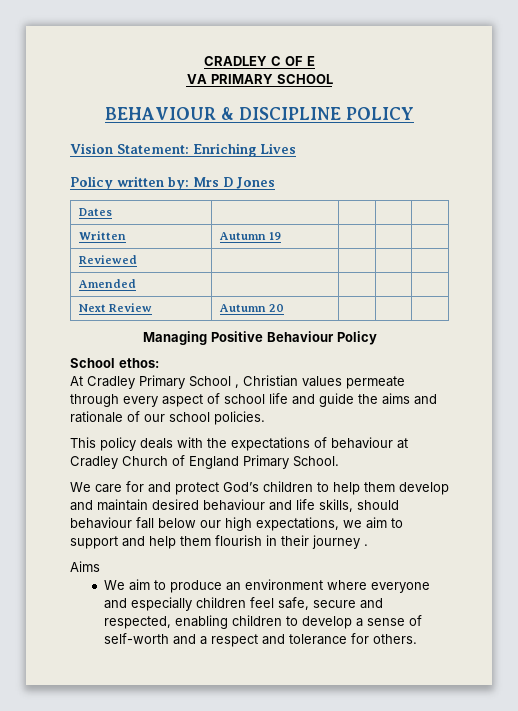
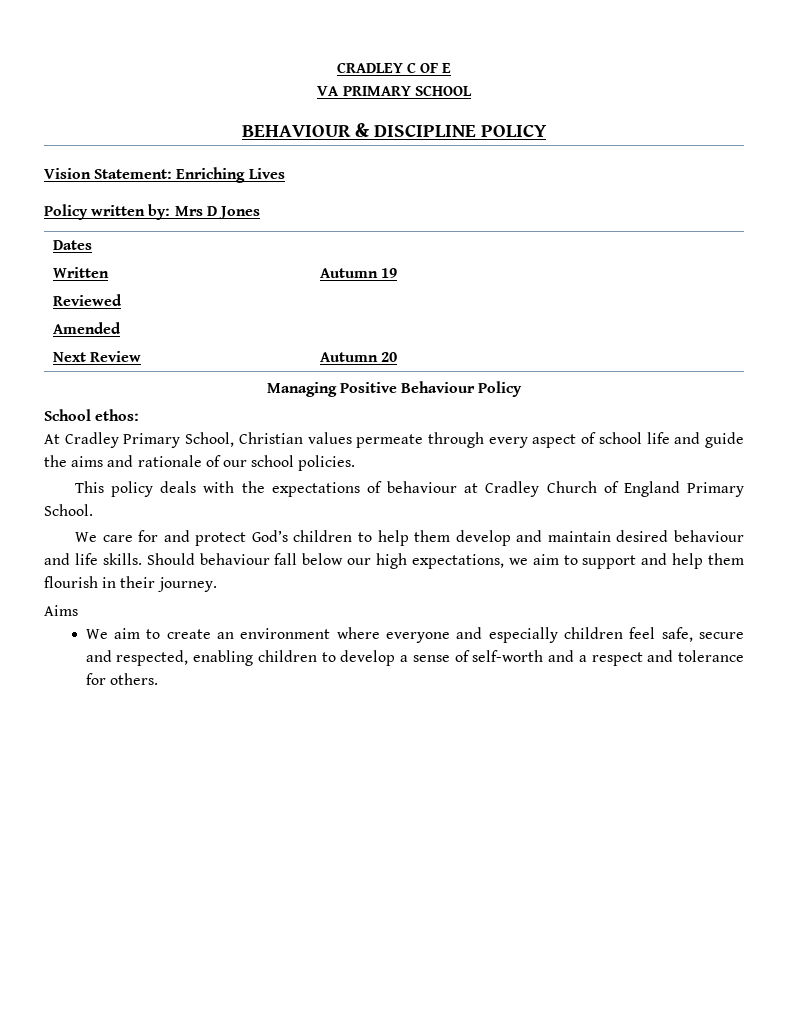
[189,376,239,388] School , -> [185,432,235,447] School,
[319,499,399,512] skills, should -> [102,553,195,565] skills. Should
[312,535,368,549] journey . -> [157,577,217,592] journey.
[169,580,222,593] produce -> [166,629,211,639] create

